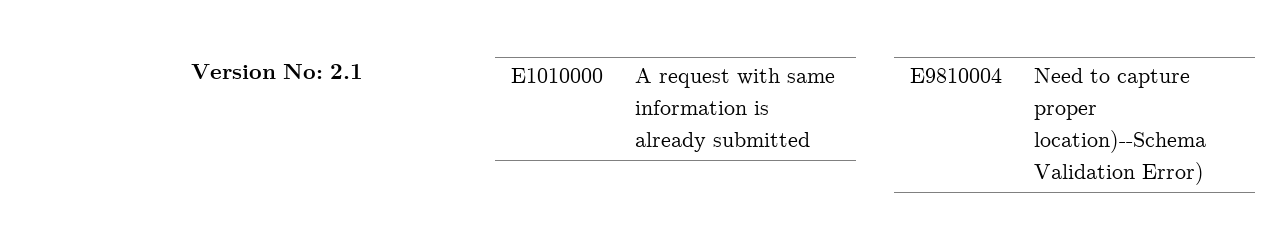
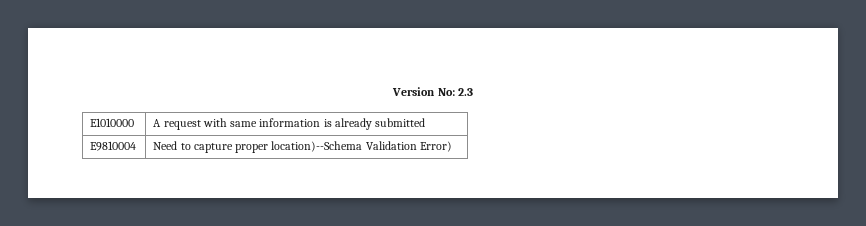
[329,64,363,79] 2.1 -> [457,88,473,96] 2.3

